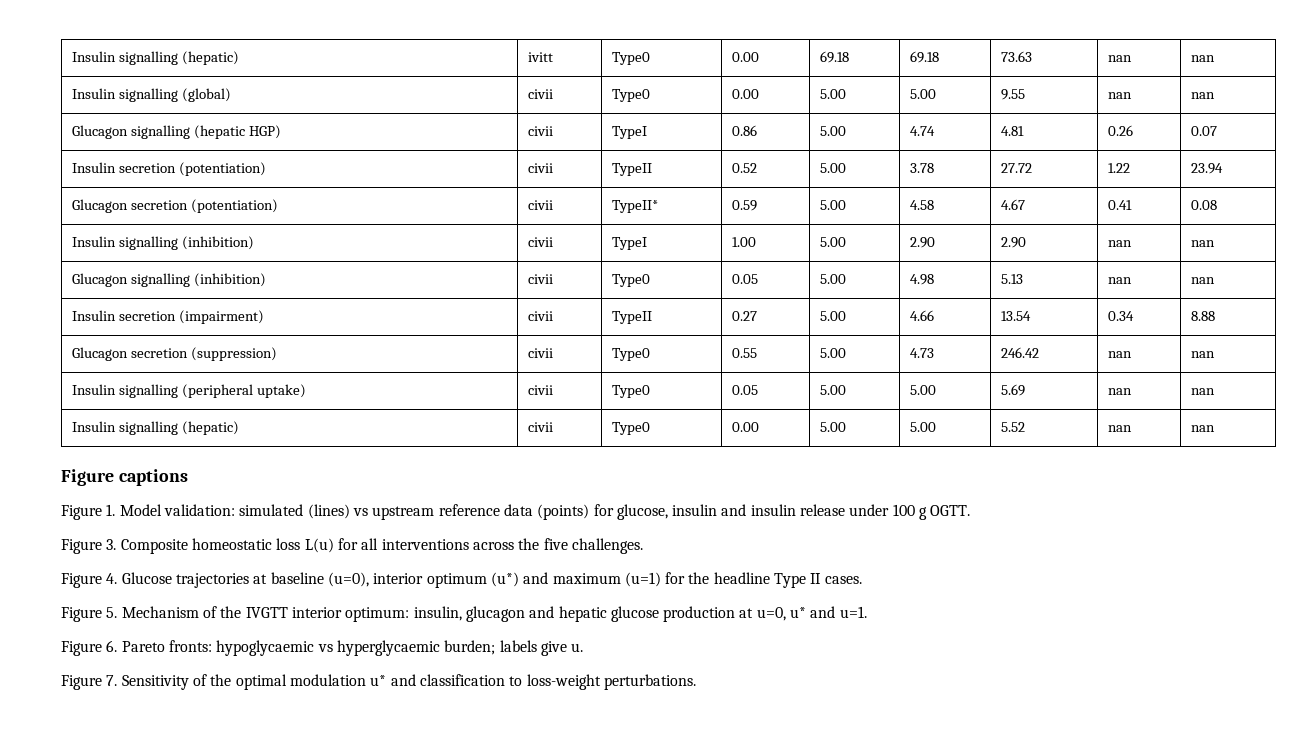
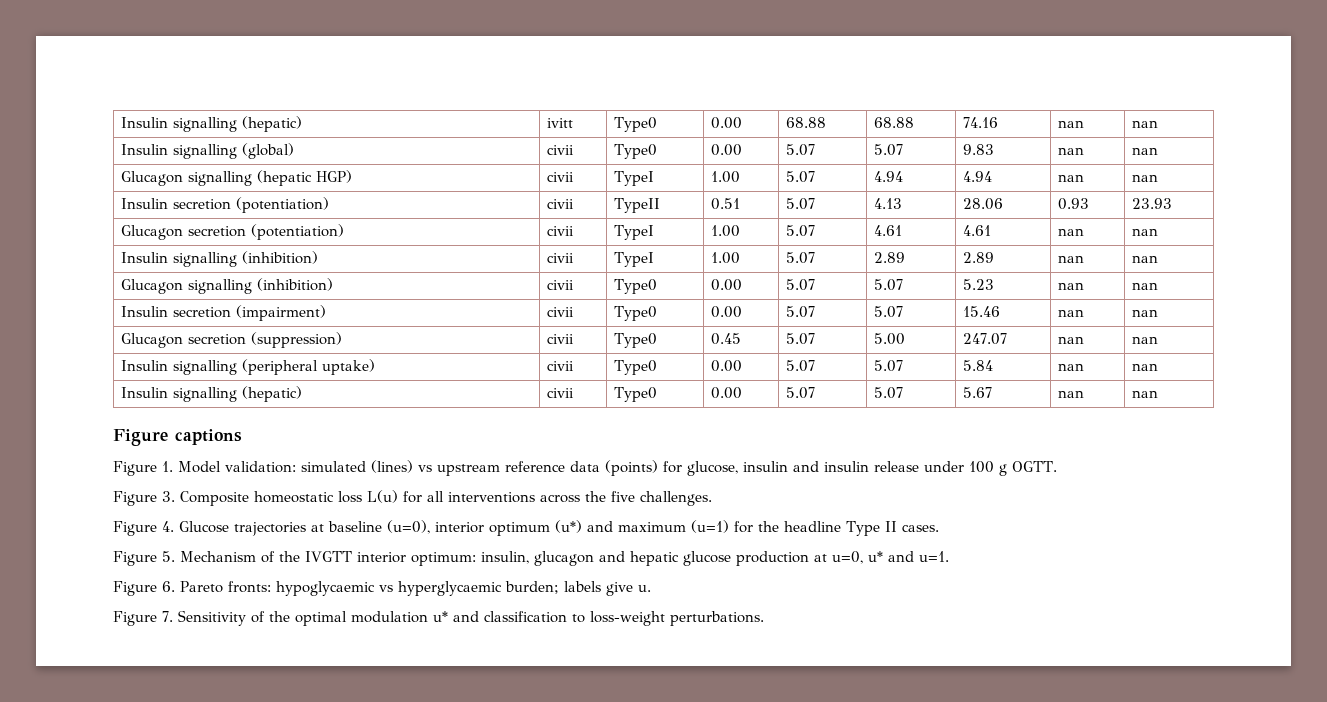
[819,51,849,63] [909,51,939,63] [1000,51,1032,62] 69.18 | 69.18 | 73.63 -> [785,117,826,128] [873,117,914,128] [962,117,998,128] 68.88 | 68.88 | 74.16
[819,89,846,99] [909,89,936,99] [1000,89,1025,100] 5.00 | 5.00 | 9.55 -> [785,144,815,156] [873,144,903,156] [962,144,994,155] 5.07 | 5.07 | 9.83
[731,125,757,136] [819,126,846,136] [909,126,935,136] [1000,126,1024,136] [1107,125,1133,136] [1190,126,1217,136] 0.86 | 5.00 | 4.74 | 4.81 | 0.26 | 0.07 -> [710,171,740,183] [785,171,815,183] [873,171,903,182] [962,171,992,182] [1057,174,1084,182] [1131,174,1158,182] 1.00 | 5.07 | 4.94 | 4.94 | nan | nan
[731,163,757,173] [819,163,846,173] [909,163,934,173] [1000,163,1032,173] [1107,163,1130,173] [1190,163,1223,174] [71,199,278,213] [527,200,553,210] [611,200,658,213] [731,200,757,211] [819,200,846,210] [909,200,934,210] [1000,199,1025,210] [1107,200,1132,210] [1190,200,1217,210] 0.52 | 5.00 | 3.78 | 27.72 | 1.22 | 23.94 // Glucagon secretion (potentiation) | civii | TypeII* | 0.59 | 5.00 | 4.58 | 4.67 | 0.41 | 0.08 -> [710,198,740,210] [785,198,815,210] [873,198,902,209] [962,198,1003,210] [1057,198,1089,210] [1131,198,1172,209] [120,224,344,240] [546,226,574,236] [613,225,654,240] [710,225,740,237] [785,225,815,237] [873,225,902,236] [962,225,991,236] [1057,228,1084,236] [1131,228,1158,236] 0.51 | 5.07 | 4.13 | 28.06 | 0.93 | 23.93 // Glucagon secretion (potentiation) | civii | TypeI | 1.00 | 5.07 | 4.61 | 4.61 | nan | nan
[819,237,846,247] [909,237,935,248] [1000,237,1026,248] 5.00 | 2.90 | 2.90 -> [785,252,815,264] [873,252,905,263] [962,252,994,263] 5.07 | 2.89 | 2.89
[731,274,758,284] [819,274,846,284] [909,274,934,285] [1000,274,1023,284] 0.05 | 5.00 | 4.98 | 5.13 -> [710,279,742,291] [785,279,815,291] [873,279,903,291] [962,279,994,290] 0.00 | 5.07 | 5.07 | 5.23
[611,311,652,324] [731,311,757,321] [819,311,846,321] [909,310,934,321] [1000,311,1031,321] [1107,311,1134,321] [1190,311,1215,321] TypeII | 0.27 | 5.00 | 4.66 | 13.54 | 0.34 | 8.88 -> [613,306,657,321] [710,306,742,318] [785,306,815,318] [873,306,903,318] [962,306,1000,317] [1057,309,1084,317] [1131,309,1158,317] Type0 | 0.00 | 5.07 | 5.07 | 15.46 | nan | nan
[731,348,757,358] [819,348,846,358] [909,348,934,358] [1000,347,1039,358] 0.55 | 5.00 | 4.73 | 246.42 -> [710,333,741,345] [785,333,815,345] [873,333,905,345] [962,333,1007,345] 0.45 | 5.07 | 5.00 | 247.07
[731,385,758,395] [819,385,846,395] [909,385,936,395] [1000,384,1025,396] 0.05 | 5.00 | 5.00 | 5.69 -> [710,360,742,372] [785,360,815,372] [873,360,903,372] [962,360,993,371] 0.00 | 5.07 | 5.07 | 5.84
[819,422,846,432] [909,422,936,432] [1000,422,1025,432] 5.00 | 5.00 | 5.52 -> [785,387,815,399] [873,387,903,399] [962,387,992,398] 5.07 | 5.07 | 5.67

